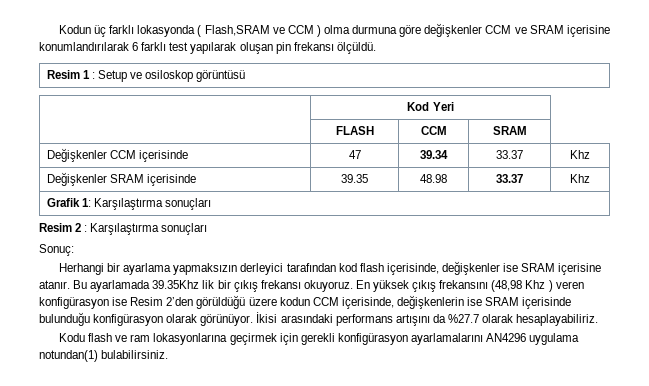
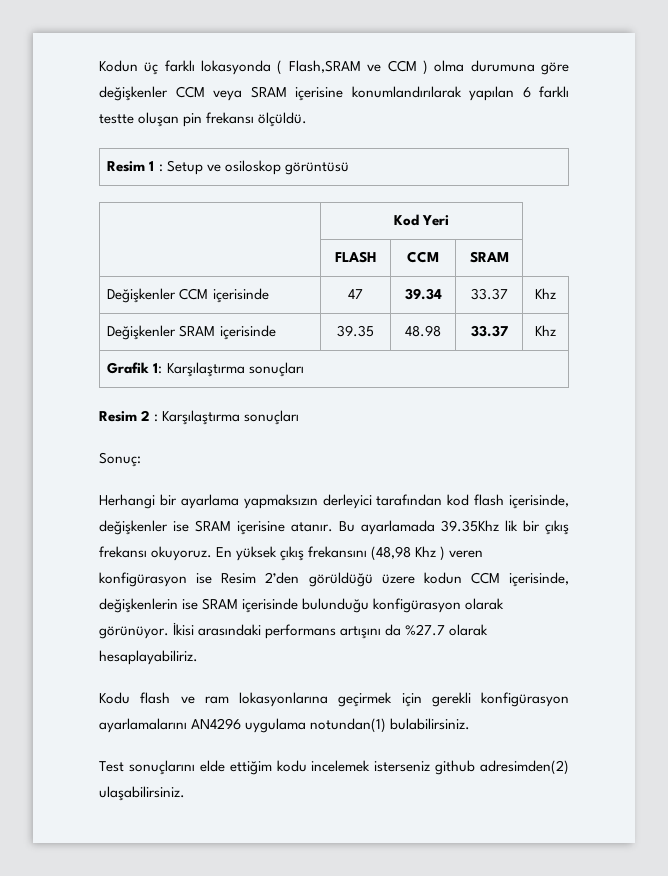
[352,25,398,34] durmuna -> [470,60,535,72] durumuna
[514,27,527,34] ve -> [213,90,242,101] veya
(129, 46) none -> [469,86,514,101] yapılan
[169,42,237,54] test yapılarak -> [99,114,134,124] testte
(169, 354) none -> [99,760,569,775] [99,786,185,801] // Test sonuçlarını elde ettiğim kodu incelemek isterseniz github adresimden(2) ulaşabilirsiniz.

